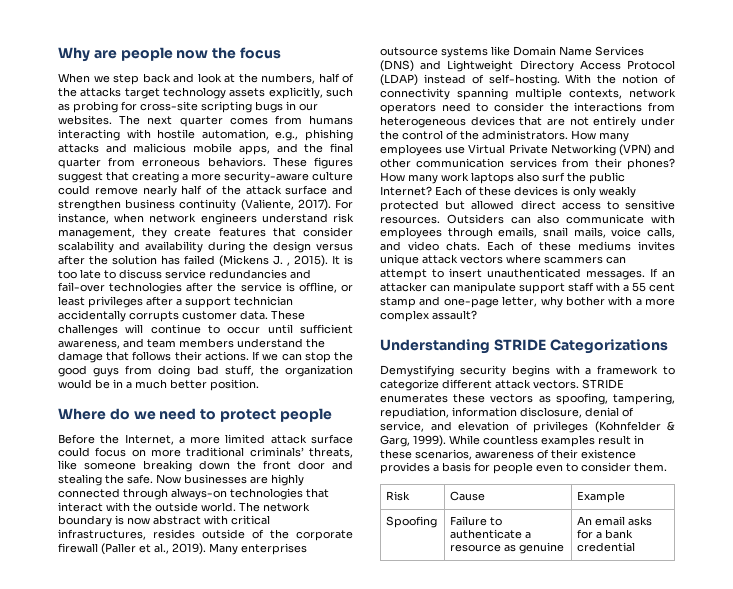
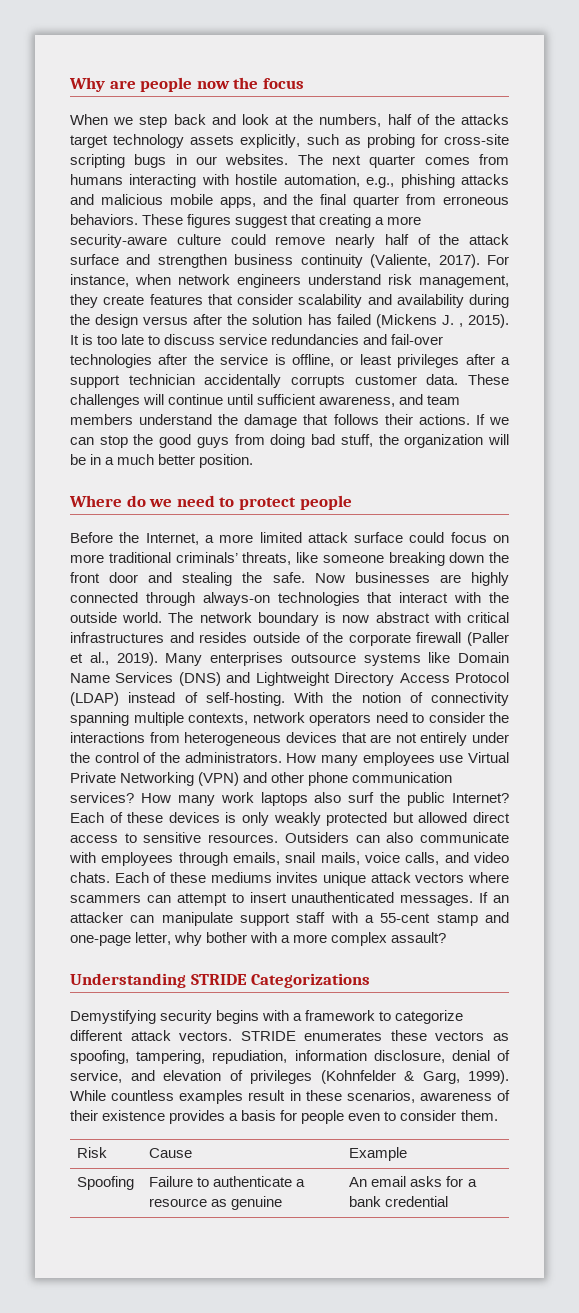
[208,325,261,334] to occur -> (224, 399) none
[58,379,92,389] would -> [488,434,510,445] will
[58,529,146,540] infrastructures, -> [70,632,194,643] infrastructures and
[416,158,675,170] communication services from their phones? -> [308,772,453,786] [70,792,134,803] phone communication services?
[632,282,675,292] 55 cent -> [380,913,431,923] 55-cent

